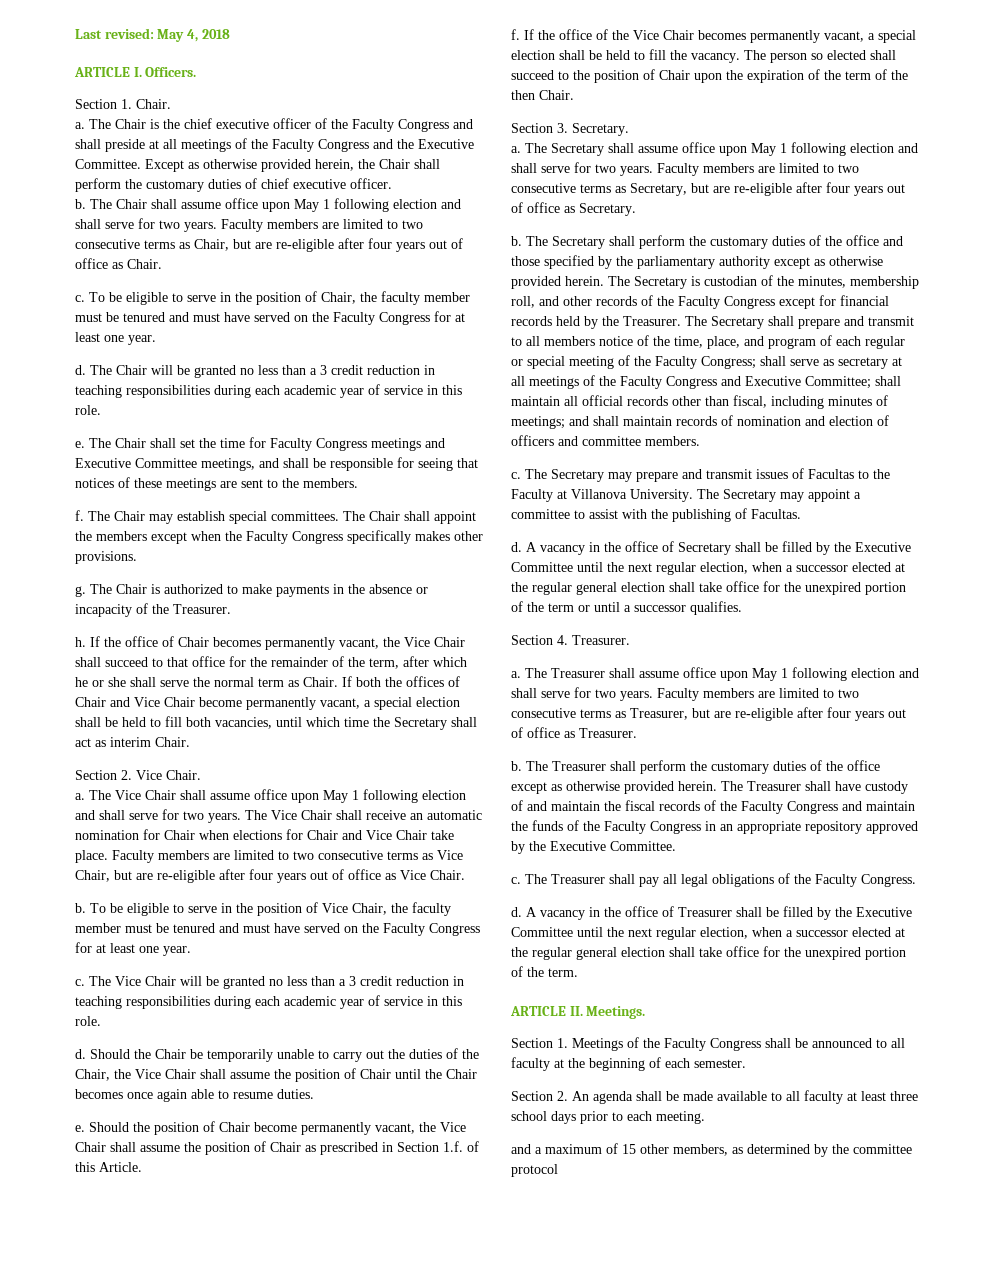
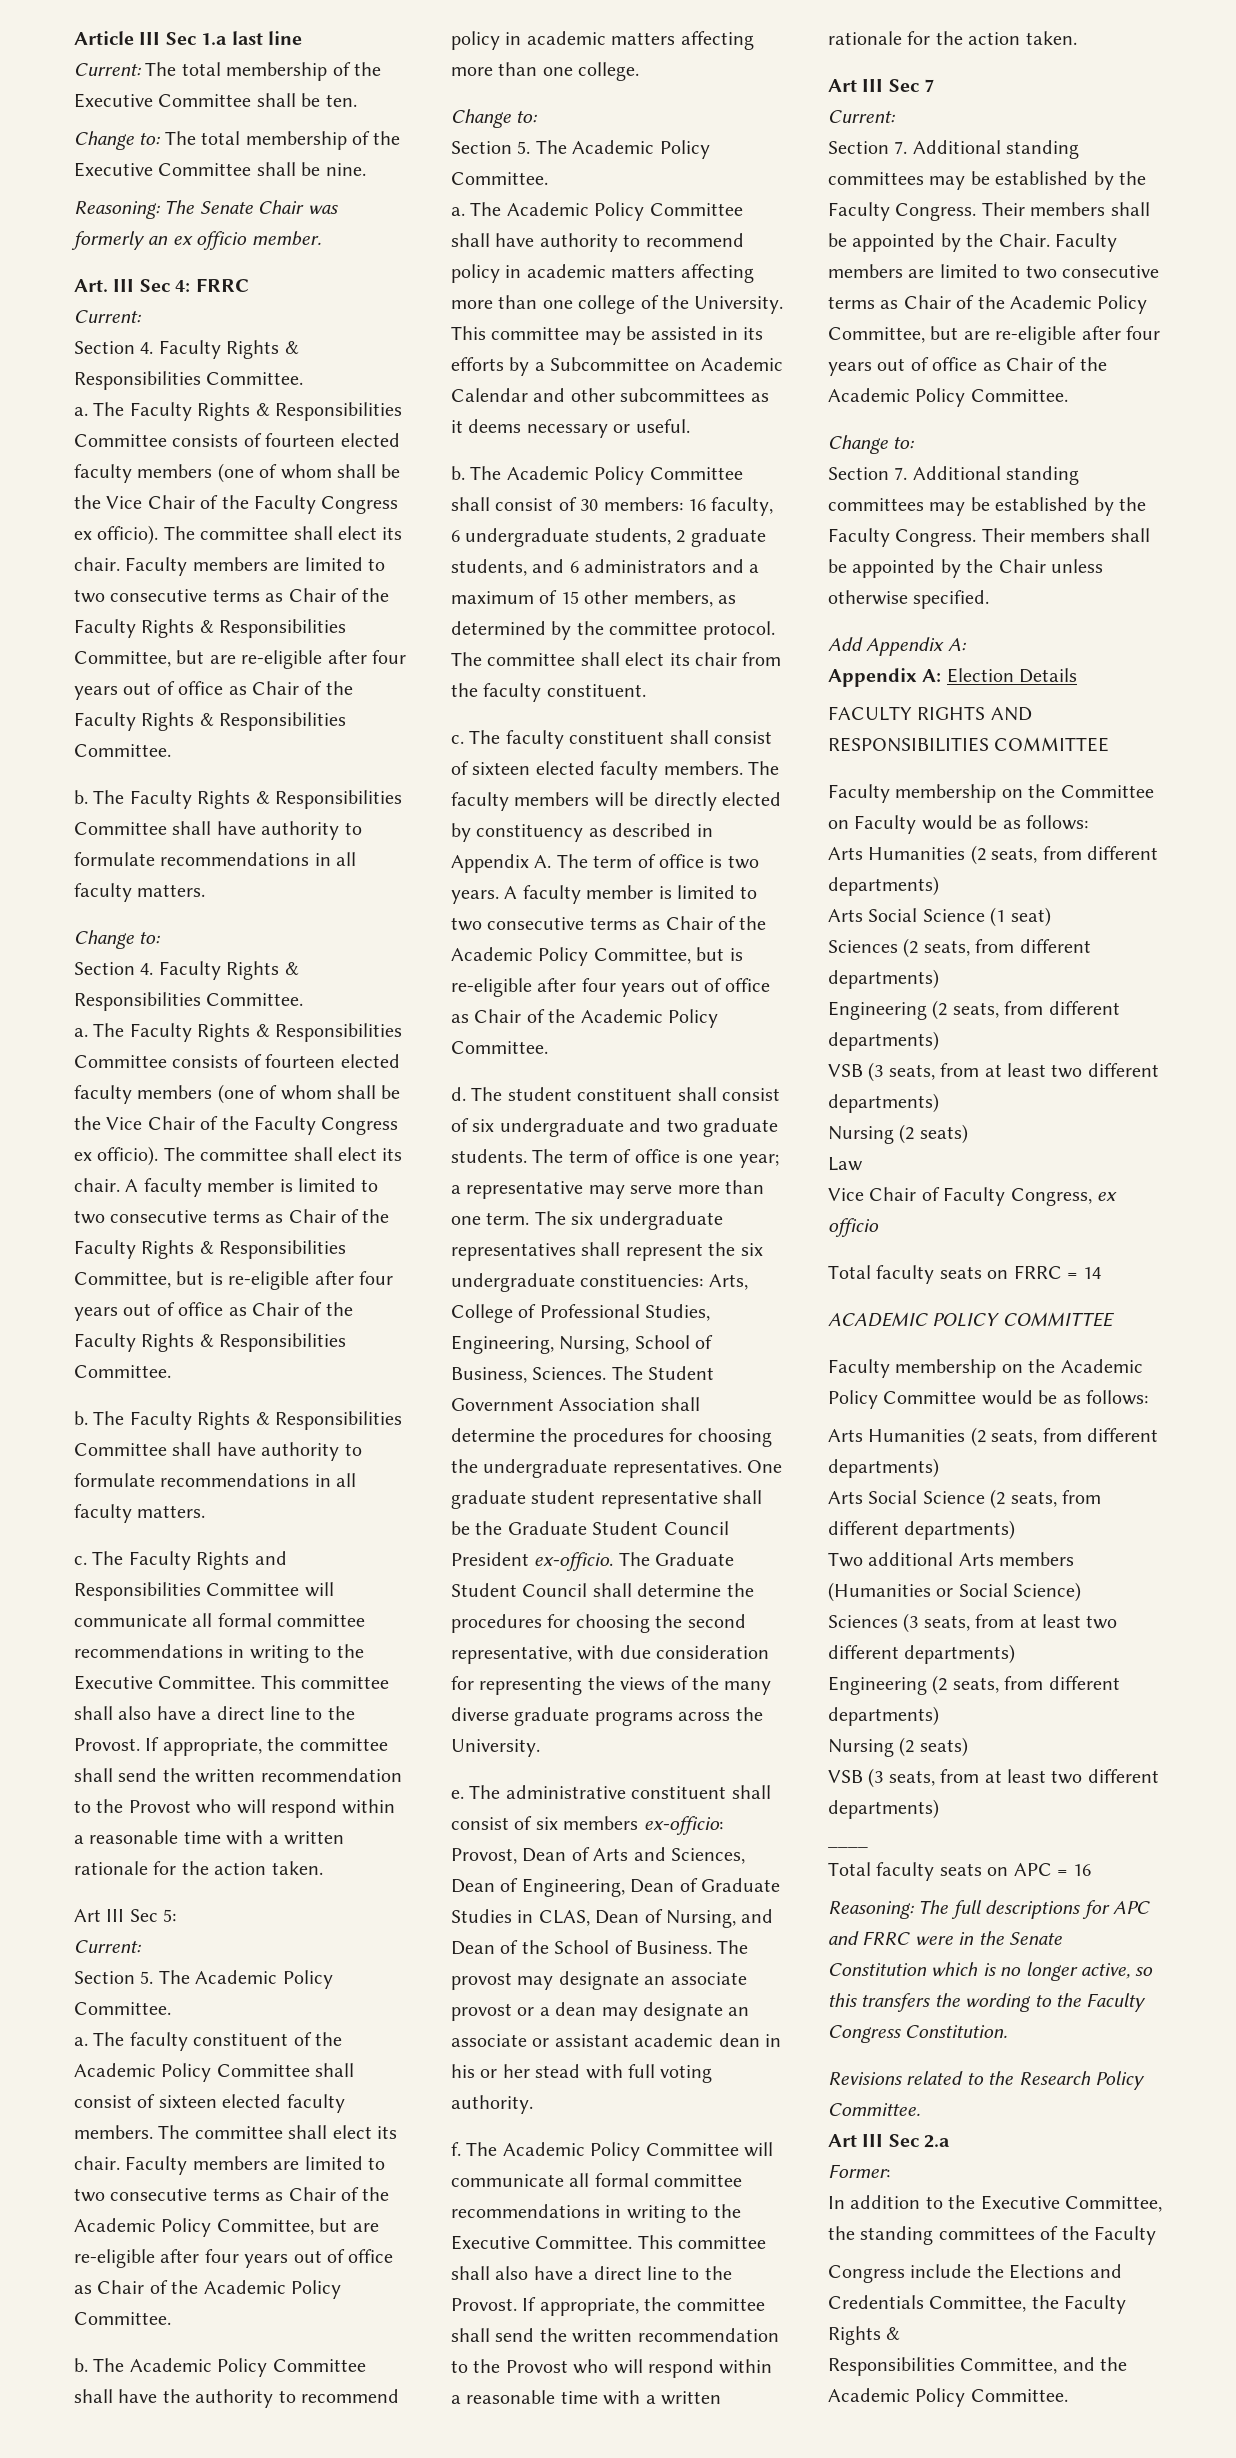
[75,28,230,42] [74,67,197,77] [75,99,171,109] [75,118,473,132] [75,138,474,152] [75,159,440,172] [75,178,392,192] [75,198,461,212] [75,218,423,232] [75,239,229,251] Last revised: May 4, 2018 // ARTICLE I. Officers. // Section 1. Chair. // a. The Chair is the chief executive officer of the Faculty Congress and shall preside at all meetings of the Faculty Congress and the Executive Committee. Except as otherwise provided herein, the Chair shall perform the customary duties of chief executive officer. // b. The Chair shall assume office upon May 1 following election and shall serve for two years. Faculty members are limited to two consecutive terms as Chair, -> [74,31,302,45] [74,62,381,81] [74,93,357,108] [74,131,401,150] [74,162,366,177] [74,200,338,219] [71,231,321,250] [74,278,249,292] [74,310,141,323] [74,340,299,359] [74,371,304,390] [74,402,402,421] [74,433,400,447] [74,463,401,483] [74,495,399,514] [74,525,403,545] [74,557,385,576] [74,588,390,603] [74,619,347,638] [74,651,171,667] Article III Sec 1.a last line // Current: The total membership of the Executive Committee shall be ten. // Change to: The total membership of the Executive Committee shall be nine. // Reasoning: The Senate Chair was formerly an ex officio member. // Art. III Sec 4: FRRC // Current: // Section 4. Faculty Rights & Responsibilities Committee. // a. The Faculty Rights & Responsibilities Committee consists of fourteen elected faculty members (one of whom shall be the Vice Chair of the Faculty Congress ex officio). The committee shall elect its chair. Faculty members are limited to two consecutive terms as Chair of the Faculty Rights & Responsibilities Committee,
[127,259,162,269] [75,291,470,305] [75,311,465,325] [75,332,156,345] [75,365,435,378] [75,384,462,398] [75,405,101,415] [75,437,445,451] [75,457,478,471] [75,477,358,491] [75,510,476,524] [75,530,483,544] [75,551,137,564] [75,584,428,597] [75,603,231,617] [75,636,465,650] [75,656,467,669] [75,676,460,687] [75,697,460,710] [75,716,477,730] [75,737,190,747] [75,770,201,780] [75,789,466,803] [75,809,482,823] [75,829,454,840] [75,850,463,863] [75,870,110,882] Chair. // c. To be eligible to serve in the position of Chair, the faculty member must be tenured and must have served on the Faculty Congress for at least one year. // d. The Chair will be granted no less than a 3 credit reduction in teaching responsibilities during each academic year of service in this role. // e. The Chair shall set the time for Faculty Congress meetings and Executive Committee meetings, and shall be responsible for seeing that notices of these meetings are sent to the members. // f. The Chair may establish special committees. The Chair shall appoint the members except when the Faculty Congress specifically makes other provisions. // g. The Chair is authorized to make payments in the absence or incapacity of the Treasurer. // h. If the office of Chair becomes permanently vacant, the Vice Chair shall succeed to that office for the remainder of the term, after which he or she shall serve the normal term as Chair. If both the offices of Chair and Vice Chair become permanently vacant, a special election shall be held to fill both vacancies, until which time the Secretary shall act as interim Chair. // Section 2. Vice Chair. // a. The Vice Chair shall assume office upon May 1 following election and shall serve for two years. The Vice Chair shall receive an automatic nomination for Chair when elections for Chair and Vice Chair take place. Faculty members are limited to two consecutive terms as Vice Chair, -> [252,681,353,695] [74,712,347,731] [74,744,171,757] [74,790,402,809] [74,821,362,840] [74,852,357,866] [74,883,206,902] [74,930,161,949] [74,961,299,980] [74,992,304,1011] [74,1023,402,1042] [74,1054,400,1068] [74,1084,401,1104] [74,1116,399,1135] [74,1146,403,1166] [74,1178,379,1197] [74,1209,390,1224] [74,1240,347,1259] [74,1271,393,1290] [74,1302,353,1321] [74,1333,347,1352] [74,1365,171,1378] [74,1411,402,1430] [74,1442,362,1461] [74,1473,357,1487] [74,1504,206,1523] [74,1551,287,1570] [74,1582,334,1601] [74,1613,366,1627] [74,1644,364,1663] [74,1675,390,1690] [74,1706,355,1720] [74,1737,388,1756] [74,1768,402,1783] [74,1799,396,1818] [74,1830,344,1845] [74,1861,323,1875] [74,1909,177,1922] [74,1940,141,1953] [74,1970,333,1989] [74,2002,171,2015] [74,2032,342,2051] [74,2063,355,2082] [74,2094,345,2113] [74,2125,397,2139] [74,2156,385,2175] [74,2187,390,2202] [74,2218,314,2237] Chair of the Faculty Rights & Responsibilities Committee. // b. The Faculty Rights & Responsibilities Committee shall have authority to formulate recommendations in all faculty matters. // Change to: // Section 4. Faculty Rights & Responsibilities Committee. // a. The Faculty Rights & Responsibilities Committee consists of fourteen elected faculty members (one of whom shall be the Vice Chair of the Faculty Congress ex officio). The committee shall elect its chair. A faculty member is limited to two consecutive terms as Chair of the Faculty Rights & Responsibilities Committee, but is re-eligible after four years out of office as Chair of the Faculty Rights & Responsibilities Committee. // b. The Faculty Rights & Responsibilities Committee shall have authority to formulate recommendations in all faculty matters. // c. The Faculty Rights and Responsibilities Committee will communicate all formal committee recommendations in writing to the Executive Committee. This committee shall also have a direct line to the Provost. If appropriate, the committee shall send the written recommendation to the Provost who will respond within a reasonable time with a written rationale for the action taken. // Art III Sec 5: // Current: // Section 5. The Academic Policy Committee. // a. The faculty constituent of the Academic Policy Committee shall consist of sixteen elected faculty members. The committee shall elect its chair. Faculty members are limited to two consecutive terms as Chair of the Academic Policy Committee,
[400,870,465,880] [75,902,451,916] [75,923,480,936] [75,942,191,956] [75,976,464,989] [75,995,462,1009] [75,1016,101,1026] [75,1048,479,1062] [75,1068,477,1082] [75,1089,314,1102] [75,1121,466,1135] [75,1141,479,1155] [75,1162,142,1172] [511,29,916,43] [511,49,896,63] [511,69,908,83] [511,90,574,100] [511,123,629,136] [511,142,918,156] [511,162,859,176] [511,182,905,196] [511,202,636,216] [511,235,903,249] [511,255,883,269] [511,275,919,289] [511,295,889,309] [511,316,914,329] [511,335,905,349] [511,355,902,369] [511,375,901,389] [511,395,888,409] [511,415,889,429] [511,435,700,446] [511,468,890,482] [511,489,861,502] [511,508,801,522] [511,541,911,555] [511,562,905,575] [511,581,906,595] [511,601,742,615] [511,635,630,645] [511,667,919,681] [511,687,859,701] [511,707,906,721] [511,727,637,738] [511,760,880,774] [511,781,908,794] [511,800,915,814] [511,820,918,834] [511,841,676,854] [511,873,916,887] [511,906,912,920] [511,927,905,940] [511,946,906,960] [511,966,578,977] [510,1006,646,1019] [511,1037,905,1051] [511,1057,746,1071] [511,1090,918,1104] [511,1111,705,1124] Vice Chair. // b. To be eligible to serve in the position of Vice Chair, the faculty member must be tenured and must have served on the Faculty Congress for at least one year. // c. The Vice Chair will be granted no less than a 3 credit reduction in teaching responsibilities during each academic year of service in this role. // d. Should the Chair be temporarily unable to carry out the duties of the Chair, the Vice Chair shall assume the position of Chair until the Chair becomes once again able to resume duties. // e. Should the position of Chair become permanently vacant, the Vice Chair shall assume the position of Chair as prescribed in Section 1.f. of this Article. // f. If the office of the Vice Chair becomes permanently vacant, a special election shall be held to fill the vacancy. The person so elected shall succeed to the position of Chair upon the expiration of the term of the then Chair. // Section 3. Secretary. // a. The Secretary shall assume office upon May 1 following election and shall serve for two years. Faculty members are limited to two consecutive terms as Secretary, but are re-eligible after four years out of office as Secretary. // b. The Secretary shall perform the customary duties of the office and those specified by the parliamentary authority except as otherwise provided herein. The Secretary is custodian of the minutes, membership roll, and other records of the Faculty Congress except for financial records held by the Treasurer. The Secretary shall prepare and transmit to all members notice of the time, place, and program of each regular or special meeting of the Faculty Congress; shall serve as secretary at all meetings of the Faculty Congress and Executive Committee; shall maintain all official records other than fiscal, including minutes of meetings; and shall maintain records of nomination and election of officers and committee members. // c. The Secretary may prepare and transmit issues of Facultas to the Faculty at Villanova University. The Secretary may appoint a committee to assist with the publishing of Facultas. // d. A vacancy in the office of Secretary shall be filled by the Executive Committee until the next regular election, when a successor elected at the regular general election shall take office for the unexpired portion of the term or until a successor qualifies. // Section 4. Treasurer. // a. The Treasurer shall assume office upon May 1 following election and shall serve for two years. Faculty members are limited to two consecutive terms as Treasurer, but are re-eligible after four years out of office as Treasurer. // b. The Treasurer shall perform the customary duties of the office except as otherwise provided herein. The Treasurer shall have custody of and maintain the fiscal records of the Faculty Congress and maintain the funds of the Faculty Congress in an appropriate repository approved by the Executive Committee. // c. The Treasurer shall pay all legal obligations of the Faculty Congress. // d. A vacancy in the office of Treasurer shall be filled by the Executive Committee until the next regular election, when a successor elected at the regular general election shall take office for the unexpired portion of the term. // ARTICLE II. Meetings. // Section 1. Meetings of the Faculty Congress shall be announced to all faculty at the beginning of each semester. // Section 2. An agenda shall be made available to all faculty at least three school days prior to each meeting. // -> [97,2280,341,2299] [74,2312,171,2325] [74,2358,366,2377] [74,2389,399,2408] [451,31,754,50] [451,62,640,81] [451,109,538,128] [451,140,710,159] [451,172,548,185] [451,202,743,221] [451,233,744,252] [451,264,754,283] [451,295,784,314] [451,326,764,345] [451,357,783,376] [451,388,769,402] [451,419,690,438] [451,466,743,485] [451,497,774,516] [451,528,766,547] [451,559,707,576] Chair of the Academic Policy Committee. // b. The Academic Policy Committee shall have the authority to recommend policy in academic matters affecting more than one college. // Change to: // Section 5. The Academic Policy Committee. // a. The Academic Policy Committee shall have authority to recommend policy in academic matters affecting more than one college of the University. This committee may be assisted in its efforts by a Subcommittee on Academic Calendar and other subcommittees as it deems necessary or useful. // b. The Academic Policy Committee shall consist of 30 members: 16 faculty, 6 undergraduate students, 2 graduate students, and 6 administrators
[511,1164,558,1177] protocol -> [702,621,775,640] [451,652,782,666] [451,683,646,702] [451,730,772,749] [451,761,779,780] [451,792,781,811] [451,823,713,842] [451,854,759,873] [451,885,758,904] [451,916,767,931] [451,947,743,966] [451,978,771,997] [451,1009,718,1028] [451,1041,548,1054] [451,1087,780,1101] [451,1118,778,1137] [451,1149,779,1168] [451,1180,764,1199] [451,1211,723,1230] [451,1242,763,1261] [451,1273,748,1292] [451,1304,711,1323] [451,1335,714,1354] [451,1366,715,1383] [451,1397,700,1411] [451,1428,772,1447] [451,1459,783,1478] [451,1490,763,1509] [451,1521,729,1535] [451,1552,735,1571] [451,1583,754,1597] [451,1614,746,1633] [451,1645,770,1664] [451,1676,772,1695] [451,1707,763,1726] [451,1739,540,1757] [451,1785,771,1799] [451,1816,723,1835] [451,1847,745,1864] [451,1878,780,1897] [451,1909,774,1928] [451,1940,749,1955] [451,1971,747,1990] [451,2002,750,2021] [451,2033,781,2047] [451,2064,713,2083] [451,2095,533,2114] [451,2142,773,2161] [451,2173,743,2187] [451,2204,741,2223] [451,2235,767,2250] [451,2266,732,2280] [451,2297,765,2316] [451,2328,779,2343] [451,2359,773,2378] [451,2390,721,2405] [828,31,1077,45] [828,79,935,92] [828,110,895,123] [828,140,1080,159] [828,171,1146,190] [828,202,1150,221] [828,233,1117,252] [828,264,1159,279] [828,295,1148,314] [828,326,1160,345] [828,357,1107,376] [828,388,1068,407] [828,435,915,454] [828,466,1080,485] [828,497,1146,516] [828,528,1150,547] [828,559,1103,578] [828,590,990,609] [828,637,966,656] [828,668,1078,687] [828,706,1032,721] [828,737,1110,752] [828,784,1154,803] [828,815,1088,834] [828,845,1158,865] [828,876,939,896] [828,907,1051,927] [828,938,1091,958] [828,969,939,989] [828,1000,1120,1020] [828,1031,939,1051] [828,1062,1159,1082] [828,1093,939,1113] [828,1124,968,1144] [828,1157,863,1171] [828,1187,1117,1206] [828,1218,879,1237] [828,1265,1102,1284] [828,1312,1115,1327] [828,1359,1143,1378] [828,1390,1148,1409] [828,1427,1158,1447] [828,1458,939,1478] [828,1489,1101,1509] [828,1520,1016,1540] [828,1552,1075,1567] [828,1582,1082,1602] [828,1613,1118,1633] [828,1644,1016,1664] [828,1675,1120,1695] [828,1706,939,1726] [828,1737,968,1757] [828,1768,1159,1788] [828,1799,939,1819] [828,1845,868,1848] [828,1862,1092,1881] [828,1900,1150,1919] [828,1931,1062,1945] [828,1962,1154,1981] [828,1993,1147,2012] [828,2025,1008,2043] [828,2071,1145,2090] [828,2103,920,2116] [828,2134,951,2148] [828,2164,890,2178] [828,2195,1162,2212] [828,2226,1156,2245] [828,2264,1122,2283] [828,2295,1127,2314] [828,2326,901,2345] [828,2357,1128,2376] [828,2388,1068,2407] protocol. The committee shall elect its chair from the faculty constituent. // c. The faculty constituent shall consist of sixteen elected faculty members. The faculty members will be directly elected by constituency as described in Appendix A. The term of office is two years. A faculty member is limited to two consecutive terms as Chair of the Academic Policy Committee, but is re-eligible after four years out of office as Chair of the Academic Policy Committee. // d. The student constituent shall consist of six undergraduate and two graduate students. The term of office is one year; a representative may serve more than one term. The six undergraduate representatives shall represent the six undergraduate constituencies: Arts, College of Professional Studies, Engineering, Nursing, School of Business, Sciences. The Student Government Association shall determine the procedures for choosing the undergraduate representatives. One graduate student representative shall be the Graduate Student Council President ex-officio. The Graduate Student Council shall determine the procedures for choosing the second representative, with due consideration for representing the views of the many diverse graduate programs across the University. // e. The administrative constituent shall consist of six members ex-officio: Provost, Dean of Arts and Sciences, Dean of Engineering, Dean of Graduate Studies in CLAS, Dean of Nursing, and Dean of the School of Business. The provost may designate an associate provost or a dean may designate an associate or assistant academic dean in his or her stead with full voting authority. // f. The Academic Policy Committee will communicate all formal committee recommendations in writing to the Executive Committee. This committee shall also have a direct line to the Provost. If appropriate, the committee shall send the written recommendation to the Provost who will respond within a reasonable time with a written rationale for the action taken. // Art III Sec 7 // Current: // Section 7. Additional standing committees may be established by the Faculty Congress. Their members shall be appointed by the Chair. Faculty members are limited to two consecutive terms as Chair of the Academic Policy Committee, but are re-eligible after four years out of office as Chair of the Academic Policy Committee. // Change to: // Section 7. Additional standing committees may be established by the Faculty Congress. Their members shall be appointed by the Chair unless otherwise specified. // Add Appendix A: // Appendix A: Election Details // FACULTY RIGHTS AND RESPONSIBILITIES COMMITTEE // Faculty membership on the Committee on Faculty would be as follows: // Arts Humanities (2 seats, from different departments) // Arts Social Science (1 seat) // Sciences (2 seats, from different departments) // Engineering (2 seats, from different departments) // VSB (3 seats, from at least two different departments) // Nursing (2 seats) // Law // Vice Chair of Faculty Congress, ex officio // Total faculty seats on FRRC = 14 // ACADEMIC POLICY COMMITTEE // Faculty membership on the Academic Policy Committee would be as follows: // Arts Humanities (2 seats, from different departments) // Arts Social Science (2 seats, from different departments) // Two additional Arts members (Humanities or Social Science) // Sciences (3 seats, from at least two different departments) // Engineering (2 seats, from different departments) // Nursing (2 seats) // VSB (3 seats, from at least two different departments) // ____ // Total faculty seats on APC = 16 // Reasoning: The full descriptions for APC and FRRC were in the Senate Constitution which is no longer active, so this transfers the wording to the Faculty Congress Constitution. // Revisions related to the Research Policy Committee. // Art III Sec 2.a // Former: // In addition to the Executive Committee, the standing committees of the Faculty // Congress include the Elections and Credentials Committee, the Faculty Rights & // Responsibilities Committee, and the Academic Policy Committee.

